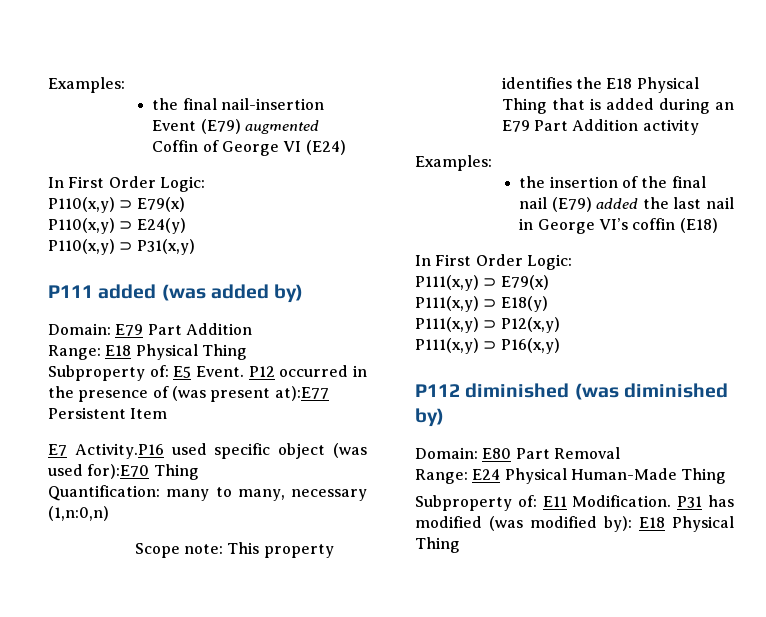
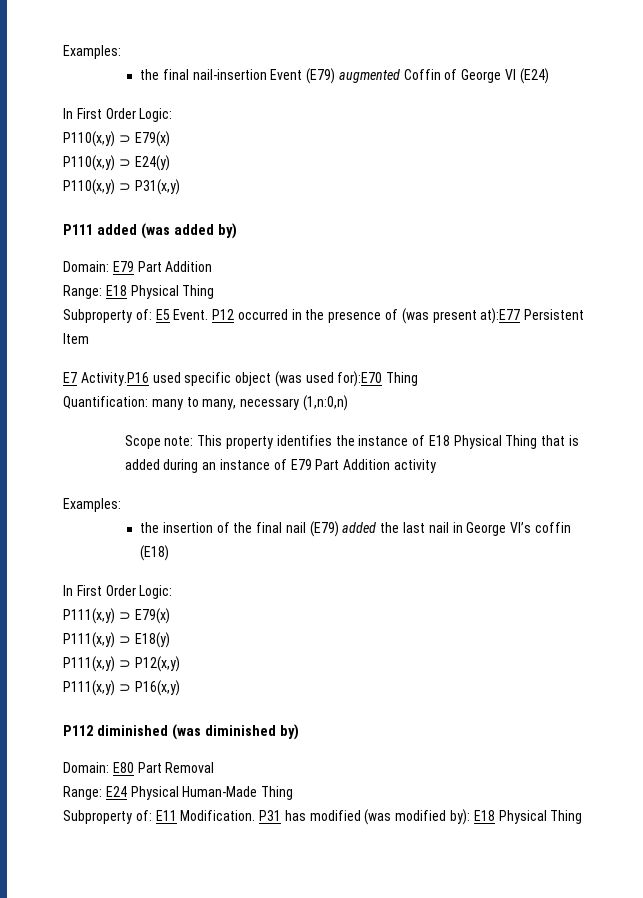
(602, 83) none -> [358,435,426,446] instance of
(734, 106) none -> [219,459,287,470] instance of

